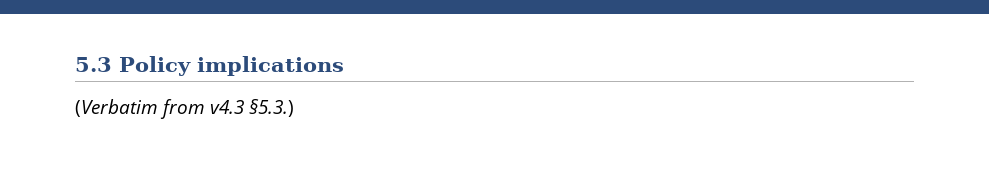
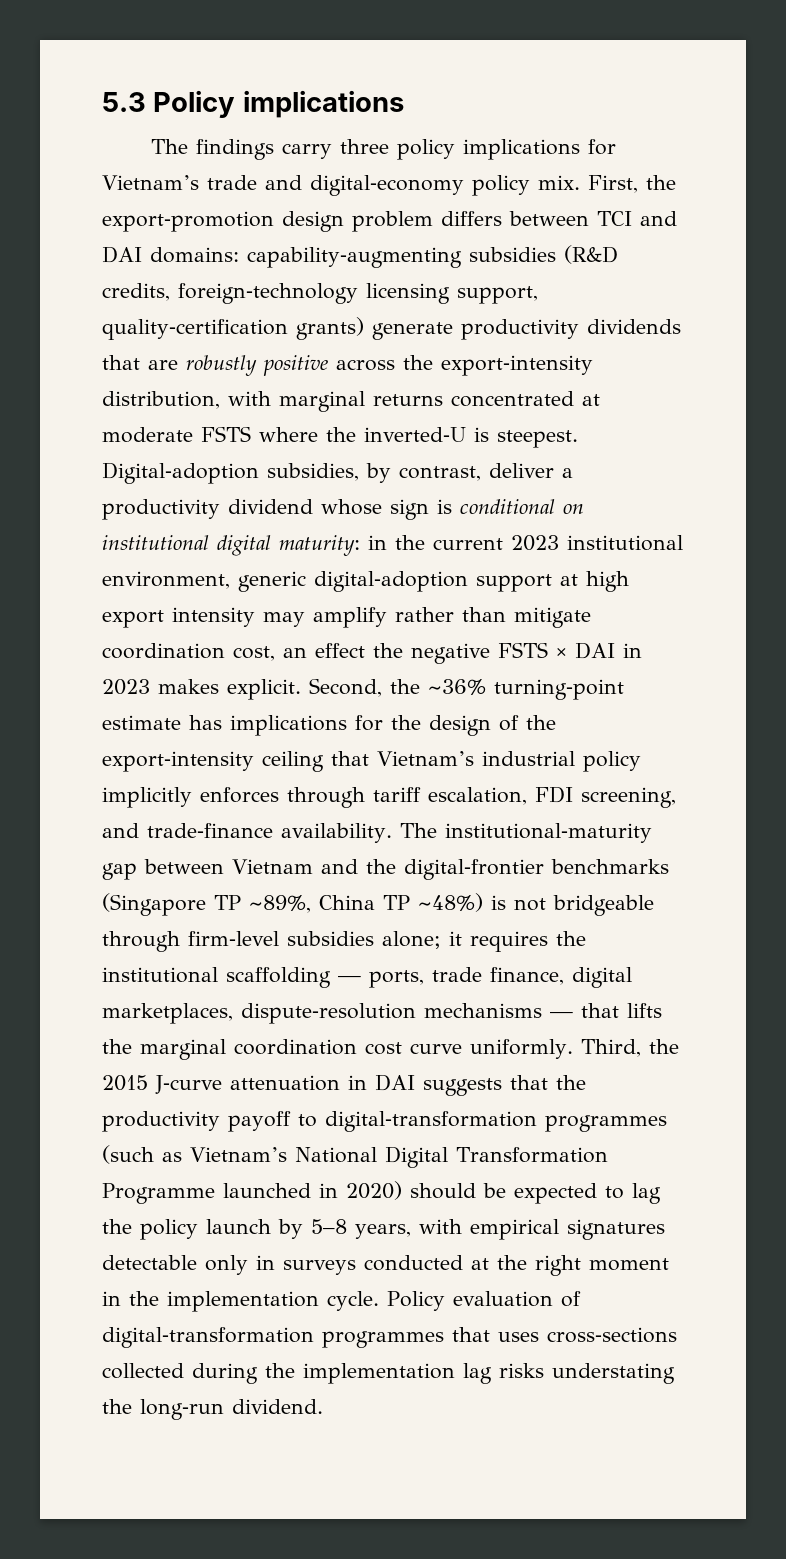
[75,99,294,119] (Verbatim from v4.3 §5.3.) -> [150,139,616,160] [102,175,676,196] [102,211,677,232] [102,245,618,268] [102,283,538,304] [102,317,681,340] [102,355,593,376] [102,391,600,412] [102,426,578,448] [102,462,573,484] [102,499,584,520] [102,535,683,556] [102,571,629,592] [102,607,591,628] [102,642,642,664] [102,678,624,700] [102,715,556,736] [102,751,641,772] [102,786,676,808] [102,823,652,843] [102,859,669,880] [102,893,654,916] [102,931,586,952] [102,967,632,988] [102,1003,662,1024] [102,1039,679,1060] [102,1074,586,1096] [102,1111,667,1132] [102,1145,608,1168] [102,1181,661,1204] [102,1219,665,1240] [102,1255,669,1276] [102,1291,581,1312] [102,1327,677,1348] [102,1363,675,1384] [102,1399,323,1420] The findings carry three policy implications for Vietnam’s trade and digital‑economy policy mix. First, the export‑promotion design problem differs between TCI and DAI domains: capability‑augmenting subsidies (R&D credits, foreign‑technology licensing support, quality‑certification grants) generate productivity dividends that are robustly positive across the export‑intensity distribution, with marginal returns concentrated at moderate FSTS where the inverted‑U is steepest. Digital‑adoption subsidies, by contrast, deliver a productivity dividend whose sign is conditional on institutional digital maturity: in the current 2023 institutional environment, generic digital‑adoption support at high export intensity may amplify rather than mitigate coordination cost, an effect the negative FSTS × DAI in 2023 makes explicit. Second, the ~36% turning‑point estimate has implications for the design of the export‑intensity ceiling that Vietnam’s industrial policy implicitly enforces through tariff escalation, FDI screening, and trade‑finance availability. The institutional‑maturity gap between Vietnam and the digital‑frontier benchmarks (Singapore TP ~89%, China TP ~48%) is not bridgeable through firm‑level subsidies alone; it requires the institutional scaffolding — ports, trade finance, digital marketplaces, dispute‑resolution mechanisms — that lifts the marginal coordination cost curve uniformly. Third, the 2015 J‑curve attenuation in DAI suggests that the productivity payoff to digital‑transformation programmes (such as Vietnam’s National Digital Transformation Programme launched in 2020) should be expected to lag the policy launch by 5–8 years, with empirical signatures detectable only in surveys conducted at the right moment in the implementation cycle. Policy evaluation of digital‑transformation programmes that uses cross‑sections collected during the implementation lag risks understating the long‑run dividend.

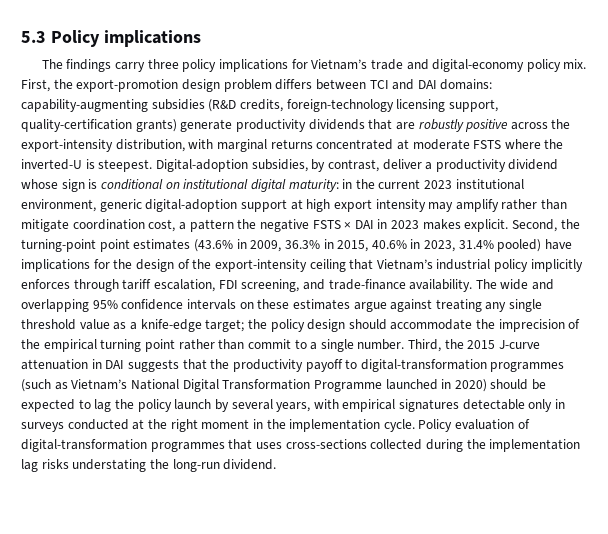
[283,643,365,658] an effect -> [178,219,234,232] a pattern
[428,679,624,700] [102,715,222,730] ~36% turning‑point estimate has -> [21,239,573,252] turning‑point point estimates (43.6% in 2009, 36.3% in 2015, 40.6% in 2023, 31.4% pooled) have
[444,823,652,843] [102,859,669,880] [102,893,654,916] [102,931,586,952] [102,967,632,988] [102,1003,662,1024] [102,1039,573,1060] institutional‑maturity gap between Vietnam and the digital‑frontier benchmarks (Singapore TP ~89%, China TP ~48%) is not bridgeable through firm‑level subsidies alone; it requires the institutional scaffolding — ports, trade finance, digital marketplaces, dispute‑resolution mechanisms — that lifts the marginal coordination cost curve uniformly. -> [500,279,555,290] [21,299,543,312] [21,319,581,332] [21,339,405,352] wide and overlapping 95% confidence intervals on these estimates argue against treating any single threshold value as a knife‑edge target; the policy design should accommodate the imprecision of the empirical turning point rather than commit to a single number.
[311,1219,347,1234] 5–8 -> [231,399,273,410] several

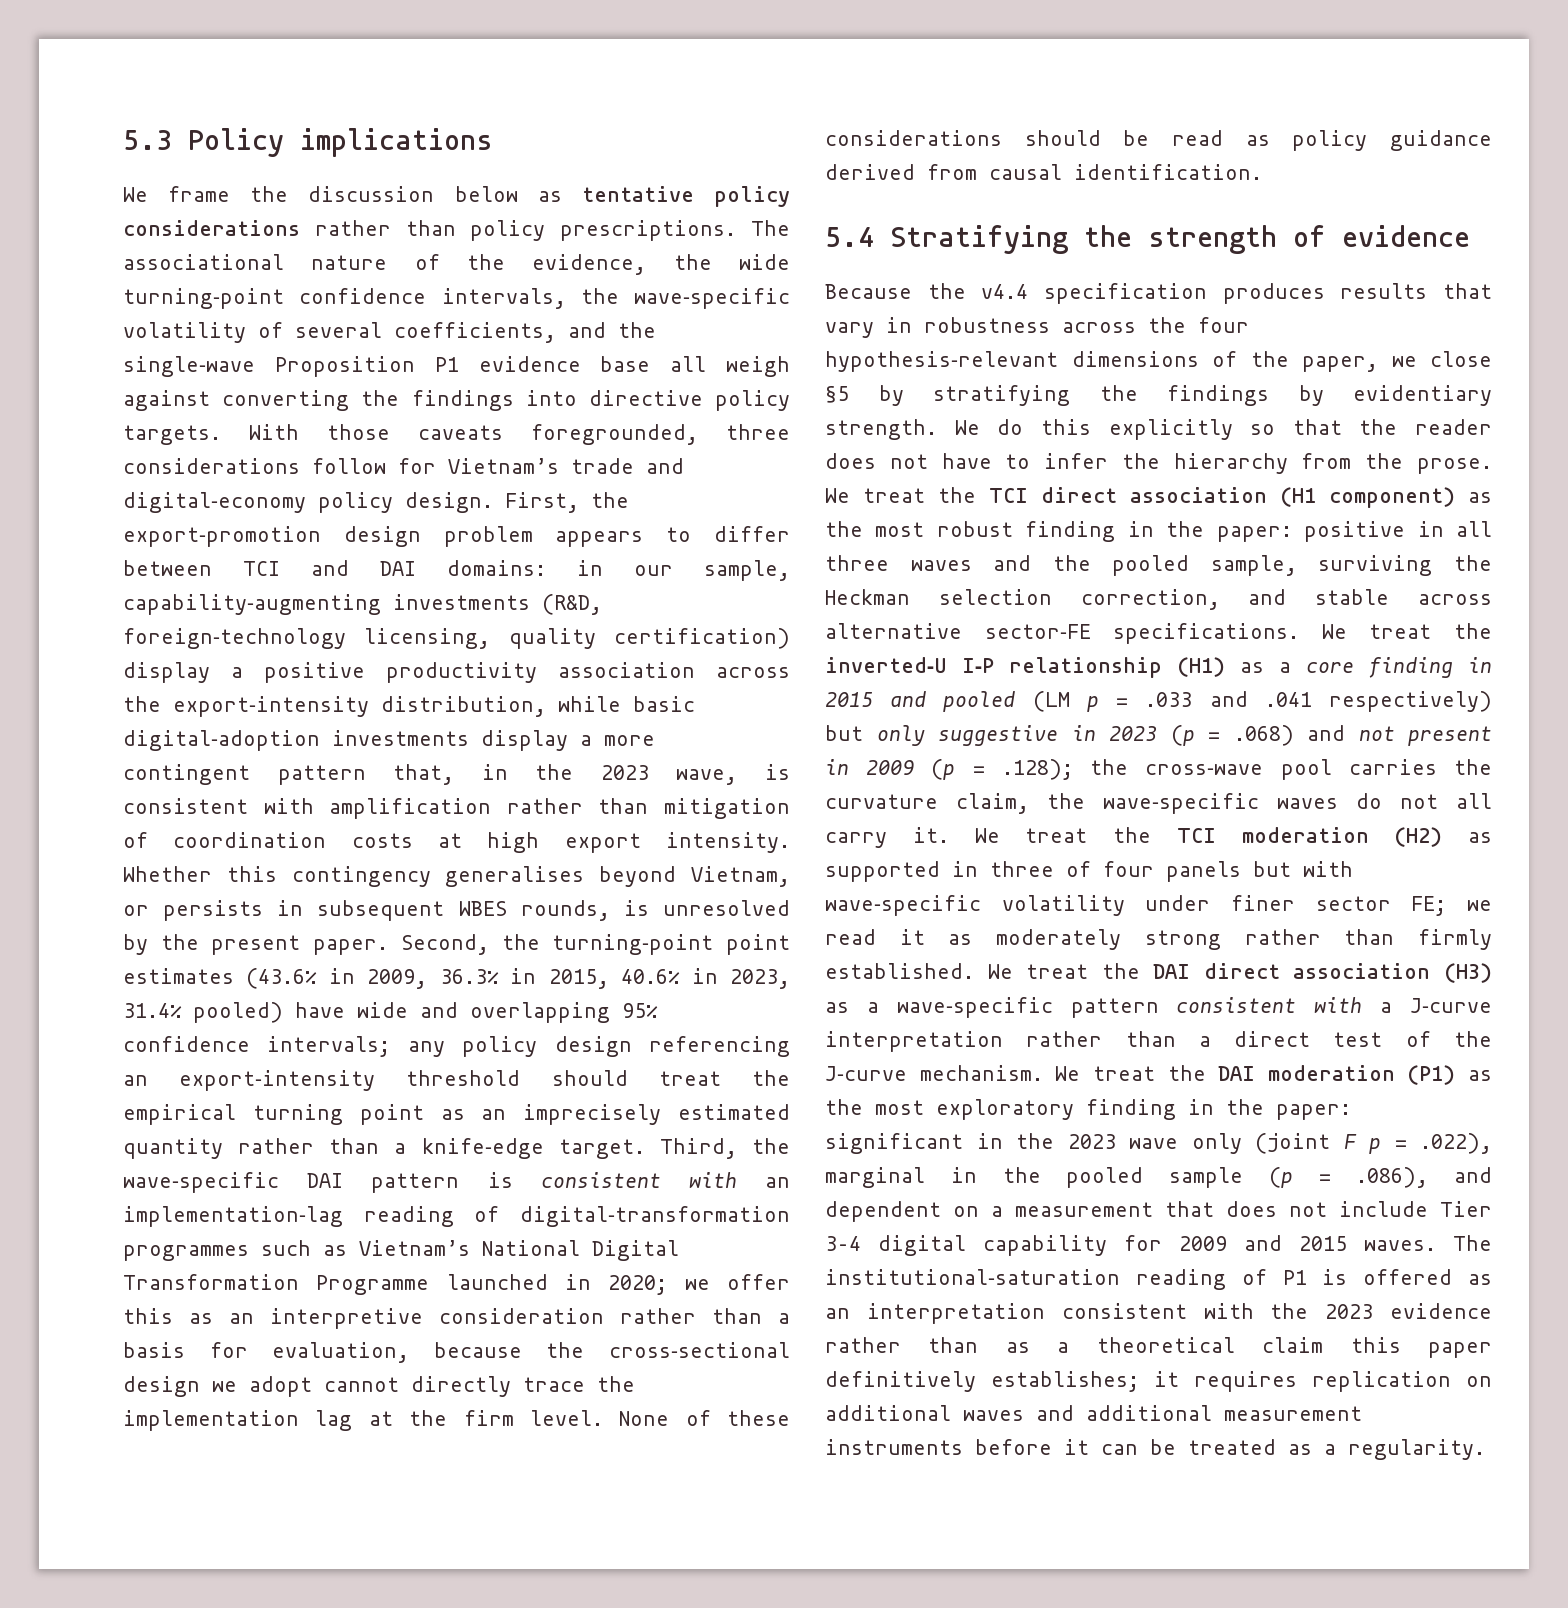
[41,59,288,72] The findings carry three policy implications -> [123,186,790,207] [123,220,790,241] [123,254,790,275] [123,288,790,309] [123,322,656,343] [123,356,790,377] [123,390,791,411] [123,424,790,445] [123,458,386,474] We frame the discussion below as tentative policy considerations rather than policy prescriptions. The associational nature of the evidence, the wide turning‑point confidence intervals, the wave‑specific volatility of several coefficients, and the single‑wave Proposition P1 evidence base all weigh against converting the findings into directive policy targets. With those caveats foregrounded, three considerations follow
[563,59,587,69] mix. -> [405,492,493,513] design.
[275,79,313,90] differs -> [555,526,790,547] appears to differ
[21,99,498,112] [21,119,571,132] [21,139,564,152] [21,159,559,172] [21,179,524,192] [21,199,568,212] [21,219,509,232] capability‑augmenting subsidies (R&D credits, foreign‑technology licensing support, quality‑certification grants) generate productivity dividends that are robustly positive across the export‑intensity distribution, with marginal returns concentrated at moderate FSTS where the inverted‑U is steepest. Digital‑adoption subsidies, by contrast, deliver a productivity dividend whose sign is conditional on institutional digital maturity: in the current 2023 institutional environment, generic digital‑adoption support at high export intensity may amplify rather than mitigate coordination cost, a pattern the negative FSTS × DAI in 2023 makes explicit. -> [577,560,790,581] [123,594,602,615] [123,628,790,649] [123,662,790,683] [123,696,695,717] [123,730,655,751] [123,764,790,785] [123,798,791,819] [123,832,790,853] [123,866,790,887] [123,900,790,921] [123,934,389,955] in our sample, capability‑augmenting investments (R&D, foreign‑technology licensing, quality certification) display a positive productivity association across the export‑intensity distribution, while basic digital‑adoption investments display a more contingent pattern that, in the 2023 wave, is consistent with amplification rather than mitigation of coordination costs at high export intensity. Whether this contingency generalises beyond Vietnam, or persists in subsequent WBES rounds, is unresolved by the present paper.
[21,259,583,272] [21,279,497,292] implications for the design of the export‑intensity ceiling that Vietnam’s industrial policy implicitly enforces through tariff escalation, FDI screening, and trade‑finance availability. The -> (345, 1010) none
[186,299,543,312] [21,319,581,332] [21,339,541,352] [21,359,565,372] [21,379,51,392] intervals on these estimates argue against treating any single threshold value as a knife‑edge target; the policy design should accommodate the imprecision of the empirical turning point rather than commit to a single number. Third, the 2015 J‑curve attenuation in DAI suggests that the productivity payoff to digital‑transformation programmes (such -> [267,1036,790,1057] [123,1070,790,1091] [123,1104,790,1125] [123,1138,790,1159] [123,1172,790,1193] [123,1206,790,1227] [123,1240,311,1261] intervals; any policy design referencing an export‑intensity threshold should treat the empirical turning point as an imprecisely estimated quantity rather than a knife‑edge target. Third, the wave‑specific DAI pattern is consistent with an implementation‑lag reading of digital‑transformation programmes such
[454,379,547,392] [21,399,566,412] [21,419,530,432] [21,439,581,452] [21,459,277,472] 2020) should be expected to lag the policy launch by several years, with empirical signatures detectable only in surveys conducted at the right moment in the implementation cycle. Policy evaluation of digital‑transformation programmes that uses cross‑sections collected during the implementation lag risks understating the long‑run dividend. -> [608,1274,790,1295] [123,1308,790,1329] [123,1342,790,1363] [123,1376,635,1397] [123,1410,790,1431] [825,130,1492,151] [825,164,1262,180] [825,225,1470,254] [825,283,1492,304] [825,317,1249,338] [825,351,1492,372] [825,385,1492,406] [825,419,1492,440] [825,453,1492,474] [825,487,1492,508] [825,521,1492,542] [825,555,1492,576] [825,589,1492,610] [825,623,1492,644] [825,657,1492,678] [825,691,1492,712] [825,725,1492,746] [825,759,1492,780] [825,793,1492,814] [825,827,1492,848] [825,861,1353,882] [825,895,1492,916] [825,929,1492,950] [825,963,1492,983] [825,997,1492,1018] [825,1031,1492,1052] [825,1065,1492,1085] [825,1099,1351,1120] [825,1133,1492,1154] [825,1167,1492,1188] [825,1201,1492,1222] [825,1235,1492,1256] [825,1269,1492,1290] [825,1303,1492,1324] [825,1337,1492,1358] [825,1371,1492,1392] [825,1405,1362,1421] [825,1439,1485,1460] 2020; we offer this as an interpretive consideration rather than a basis for evaluation, because the cross‑sectional design we adopt cannot directly trace the implementation lag at the firm level. None of these considerations should be read as policy guidance derived from causal identification. // 5.4 Stratifying the strength of evidence // Because the v4.4 specification produces results that vary in robustness across the four hypothesis‑relevant dimensions of the paper, we close §5 by stratifying the findings by evidentiary strength. We do this explicitly so that the reader does not have to infer the hierarchy from the prose. We treat the TCI direct association (H1 component) as the most robust finding in the paper: positive in all three waves and the pooled sample, surviving the Heckman selection correction, and stable across alternative sector‑FE specifications. We treat the inverted‑U I‑P relationship (H1) as a core finding in 2015 and pooled (LM p = .033 and .041 respectively) but only suggestive in 2023 (p = .068) and not present in 2009 (p = .128); the cross‑wave pool carries the curvature claim, the wave‑specific waves do not all carry it. We treat the TCI moderation (H2) as supported in three of four panels but with wave‑specific volatility under finer sector FE; we read it as moderately strong rather than firmly established. We treat the DAI direct association (H3) as a wave‑specific pattern consistent with a J‑curve interpretation rather than a direct test of the J‑curve mechanism. We treat the DAI moderation (P1) as the most exploratory finding in the paper: significant in the 2023 wave only (joint F p = .022), marginal in the pooled sample (p = .086), and dependent on a measurement that does not include Tier 3–4 digital capability for 2009 and 2015 waves. The institutional‑saturation reading of P1 is offered as an interpretation consistent with the 2023 evidence rather than as a theoretical claim this paper definitively establishes; it requires replication on additional waves and additional measurement instruments before it can be treated as a regularity.

